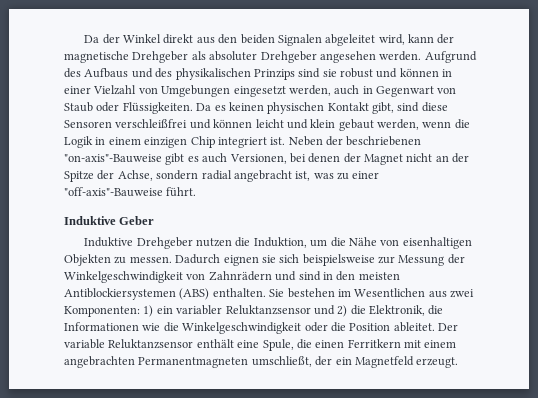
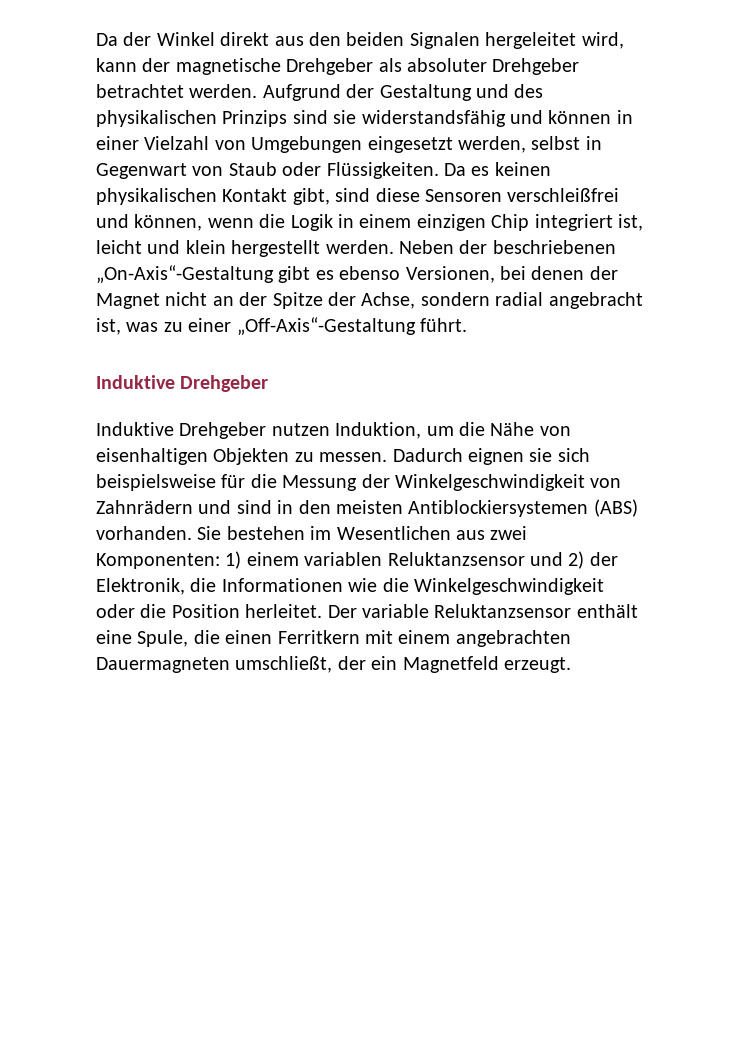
[325,34,376,46] abgeleitet -> [485,32,577,49] hergeleitet
[319,51,376,63] angesehen -> [96,84,184,98] betrachtet
[64,68,129,78] des Aufbaus -> [346,84,472,101] der Gestaltung
[340,68,373,78] robust -> [361,110,506,127] widerstandsfähig
[334,85,360,95] auch -> [531,136,581,150] selbst
[267,102,325,114] physischen -> [96,188,217,205] physikalischen
[213,119,419,131] können leicht und klein gebaut werden, -> [134,214,203,231] können,
[270,137,286,145] ist. -> [617,214,643,231] [96,240,394,257] ist, leicht und klein hergestellt werden.
[64,154,162,163] "on-axis"-Bauweise -> [96,265,274,284] „On-Axis“-Gestaltung
[202,153,228,163] auch -> [339,266,401,280] ebenso
[64,187,163,197] "off-axis"-Bauweise -> [236,317,416,336] „Off-Axis“-Gestaltung
[119,216,155,225] Geber -> [180,375,269,392] Drehgeber
[235,237,251,247] die -> (330, 429) none
[378,256,395,264] zur -> [221,474,277,488] für die
[212,288,266,297] enthalten. -> [96,526,192,540] vorhanden.
[156,305,223,315] ein variabler -> [246,552,383,566] einem variablen
[350,305,366,315] die -> [589,552,618,566] der
[393,322,435,332] ableitet. -> [245,604,323,618] herleitet.
[138,357,249,368] Permanentmagneten -> [96,657,230,673] Dauermagneten

